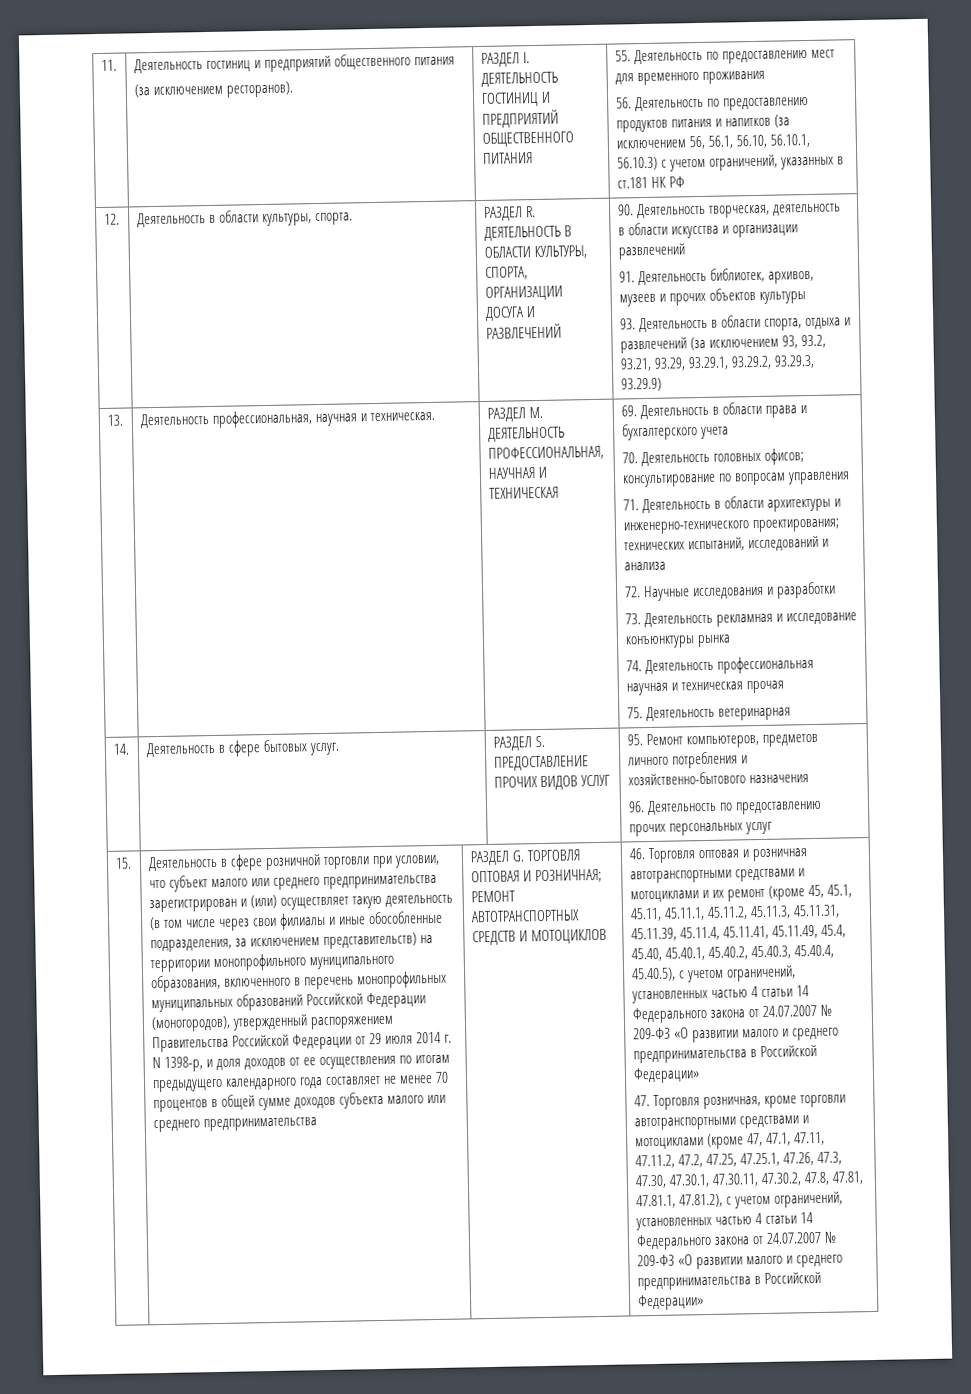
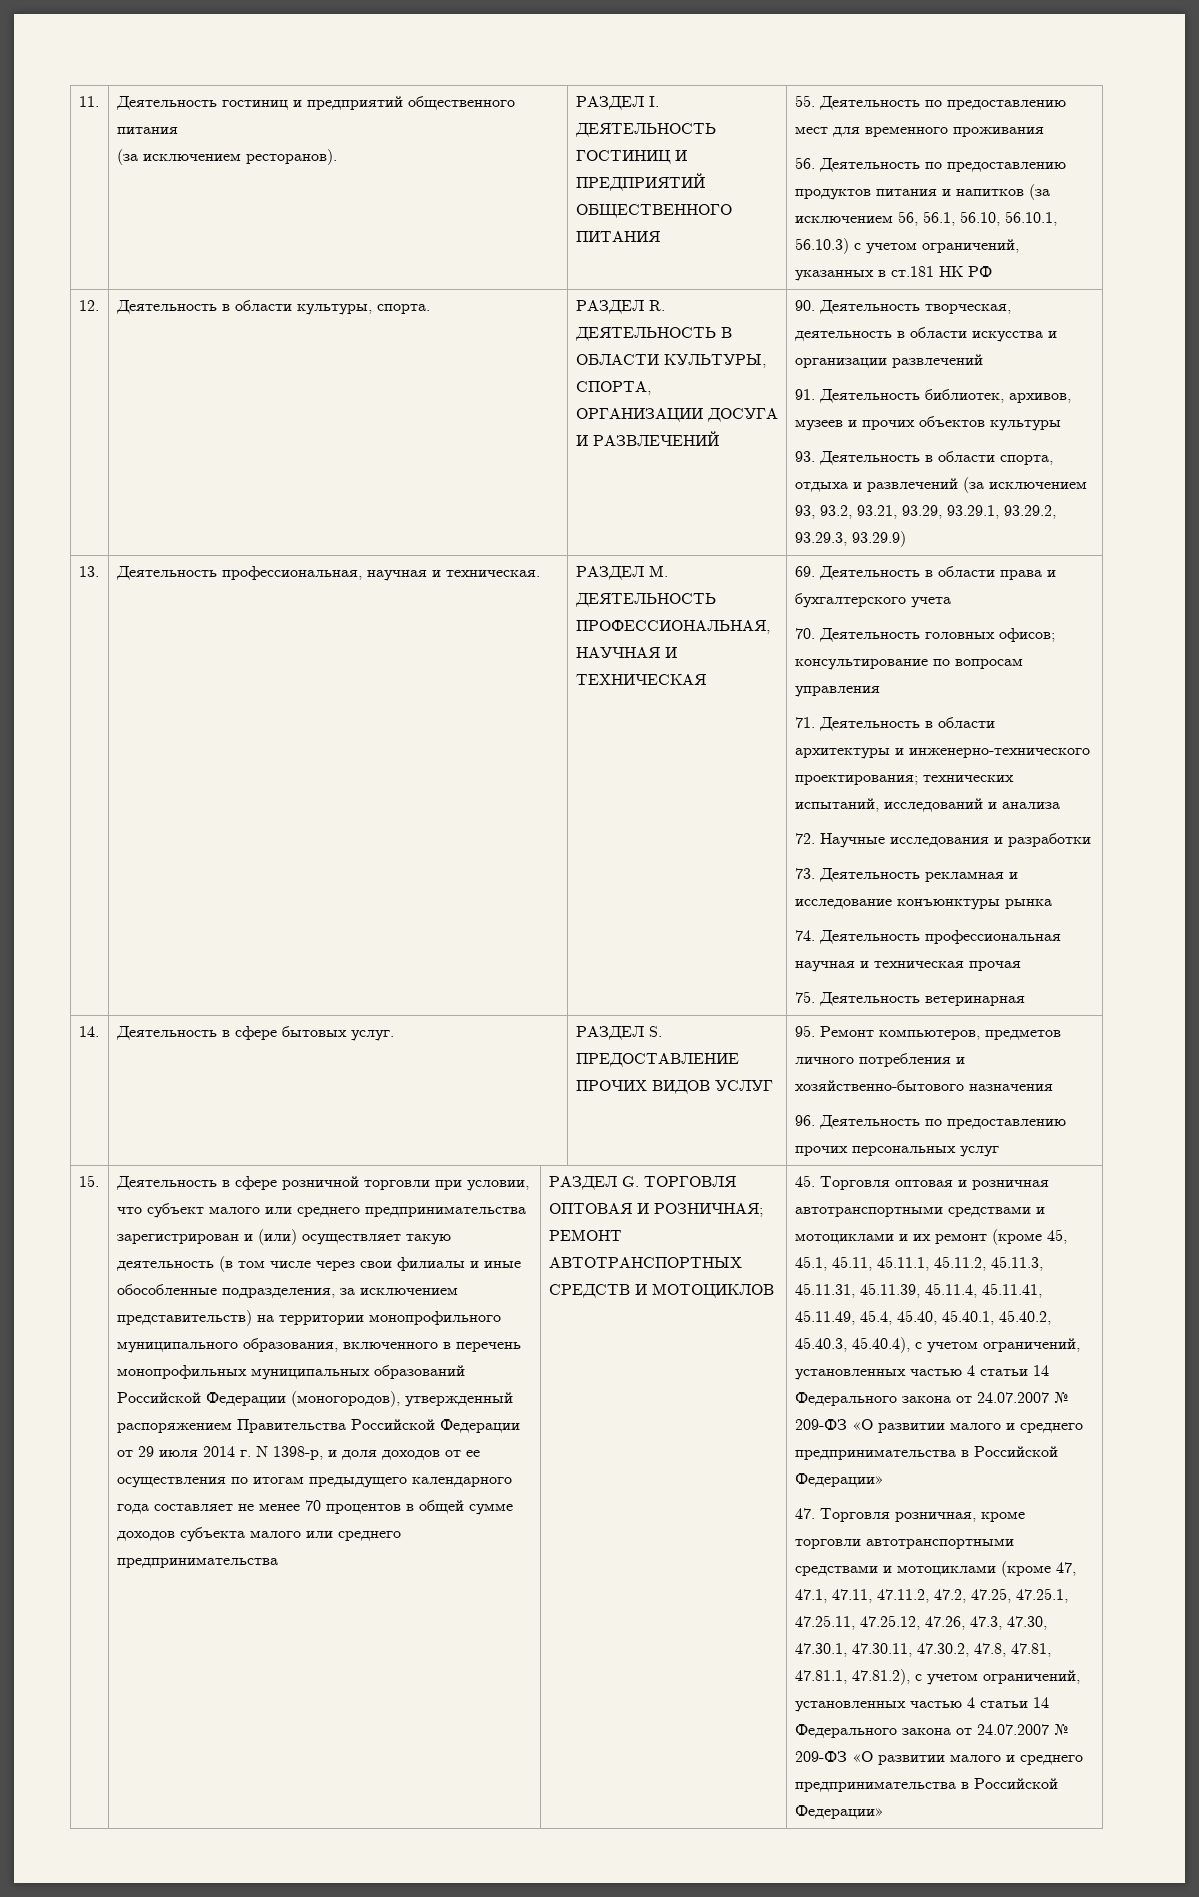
[628,848,645,860] 46. -> [794,1175,815,1187] 45.
[793,944,834,959] [630,967,676,982] 45.40.4, 45.40.5), -> [851,1337,910,1353] 45.40.4),
(780, 1159) none -> [794,1615,920,1630] 47.25.11, 47.25.12,

